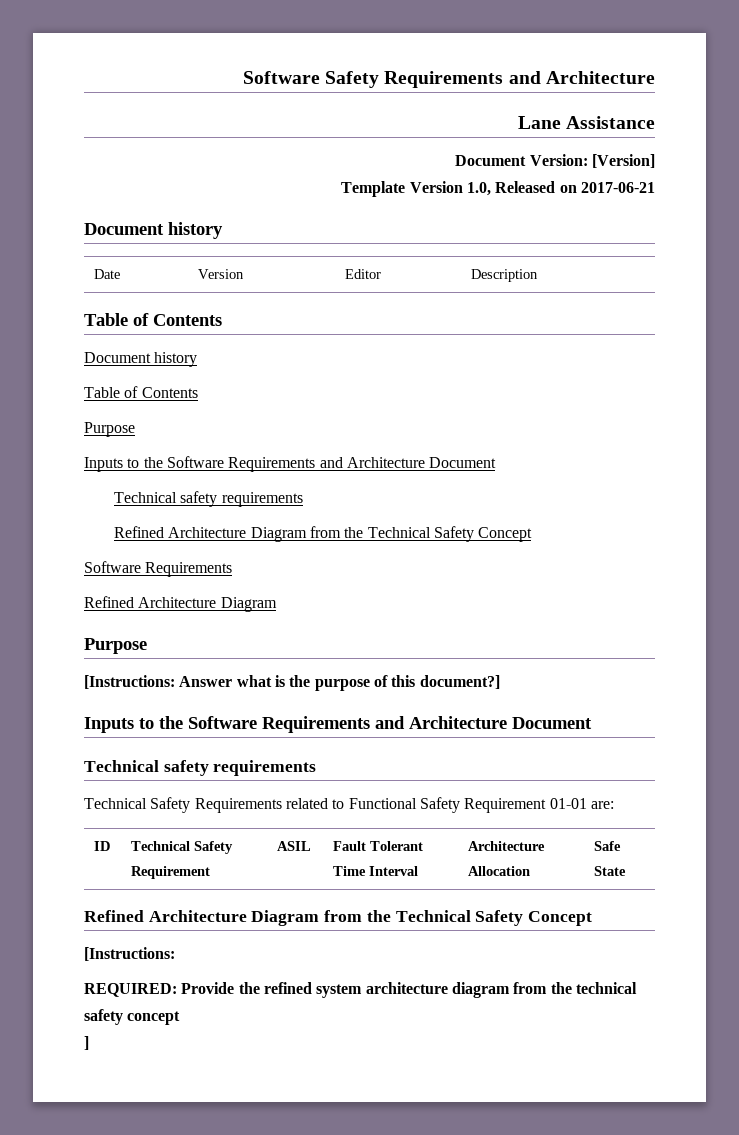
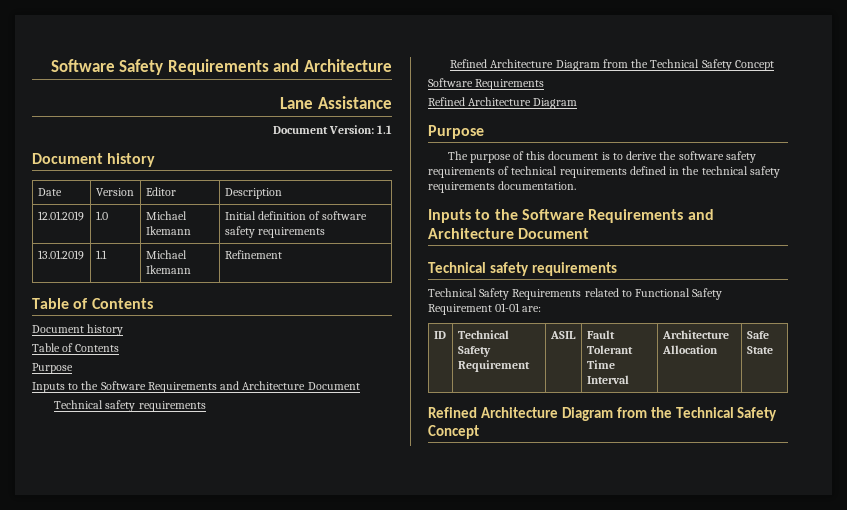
[592,154,655,168] [341,181,655,197] [Version] // Template Version 1.0, Released on 2017-06-21 -> [377,125,392,134] 1.1
(539, 275) none -> [37,211,84,221] [95,211,108,220] [145,211,187,220] [145,226,191,235] [224,211,368,220] [224,226,325,238] [37,250,84,260] [95,250,107,259] [145,250,187,259] [145,265,191,274] [224,250,282,259] // 12.01.2019 | 1.0 | Michael Ikemann | Initial definition of software safety requirements // 13.01.2019 | 1.1 | Michael Ikemann | Refinement
[84,675,500,691] [Instructions: Answer what is the purpose of this document?] -> [447,151,756,163] [428,166,780,178] [428,181,577,193] The purpose of this document is to derive the software safety requirements of technical requirements defined in the technical safety requirements documentation.
[84,947,175,961] [84,982,637,998] [84,1009,181,1025] [84,1036,89,1050] // [Instructions: // REQUIRED: Provide the refined system architecture diagram from the technical safety concept // ] -> (479, 432) none

